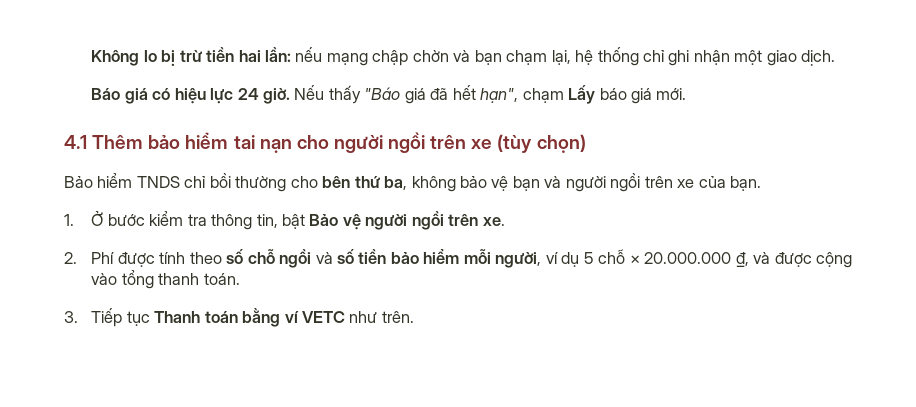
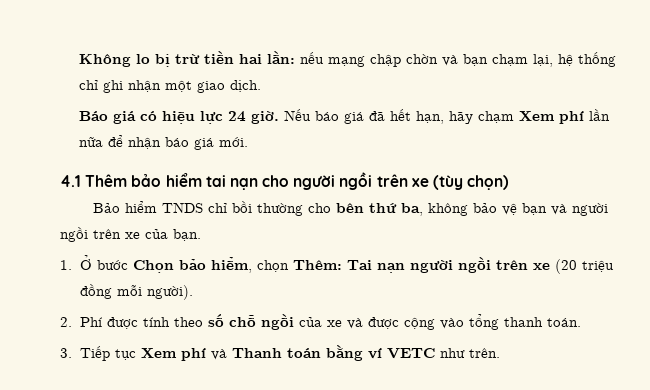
[328,85,401,104] thấy "Báo -> [314,111,339,121] báo
[480,85,596,104] hạn", chạm Lấy -> [415,109,610,124] [78,135,161,149] hạn, hãy chạm Xem phí lần nữa để nhận
[149,211,505,230] kiểm tra thông tin, bật Bảo vệ người ngồi trên xe. -> [132,257,614,274] [79,284,193,300] Chọn bảo hiểm, chọn Thêm: Tai nạn người ngồi trên xe (20 triệu đồng mỗi người).
[315,249,749,268] và số tiền bảo hiểm mỗi người, ví dụ 5 chỗ × 20.000.000 ₫, -> [298,317,342,327] của xe
(150, 318) none -> [140,348,227,361] Xem phí và

